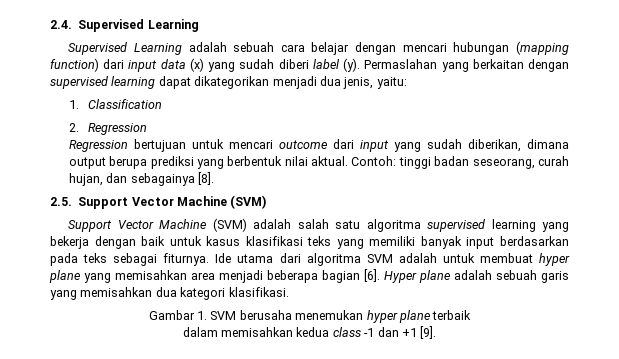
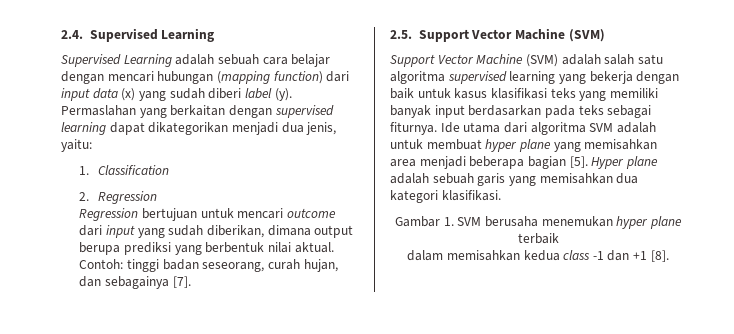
[197,172,214,185] [8]. -> [172,276,191,288] [7].
[364,269,380,282] [6]. -> [569,156,588,168] [5].
[420,326,437,339] [9]. -> [650,250,669,262] [8].

